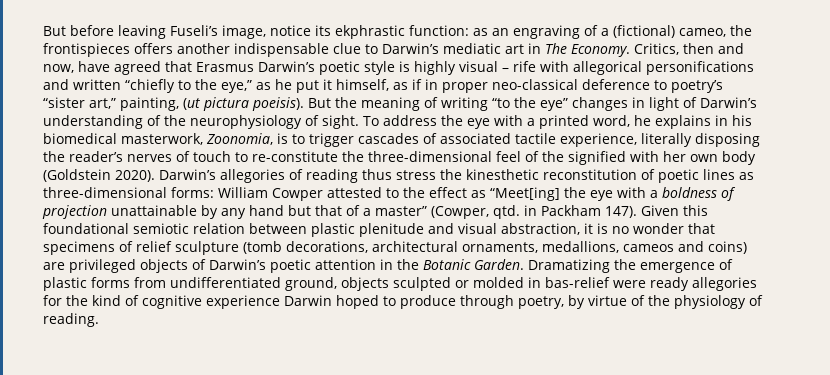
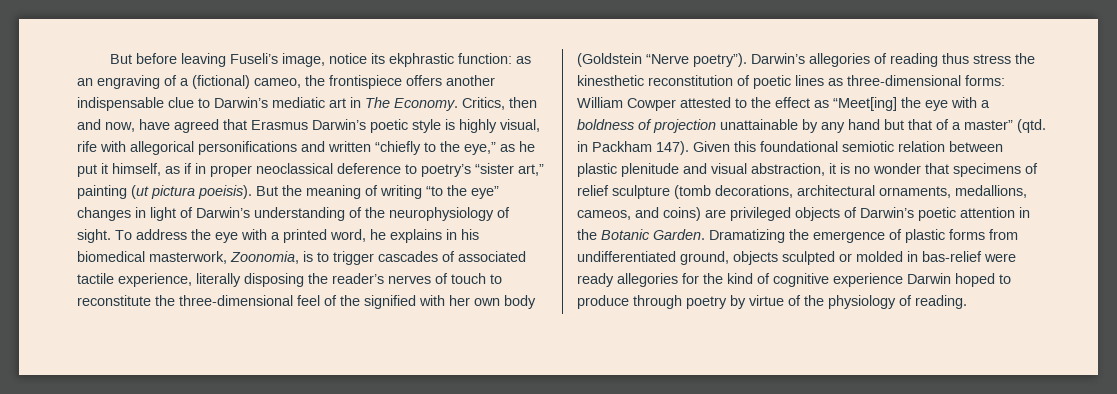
[43,43,130,57] frontispieces -> [329,75,402,89] frontispiece
[459,61,509,72] visual – -> [500,119,540,132] visual,
[492,79,578,90] neo-classical -> [256,163,333,174] neoclassical
[120,97,179,111] painting, -> [77,185,127,199] painting
[252,151,338,162] re-constitute -> [77,295,151,306] reconstitute
[115,170,155,182] 2020). -> [646,53,747,67] “Nerve poetry”).
[431,205,520,219] (Cowper, qtd. -> [1017,119,1046,133] (qtd.
[623,244,674,252] cameos -> [577,210,631,220] cameos,
[518,296,564,309] poetry, -> [686,296,727,309] poetry

